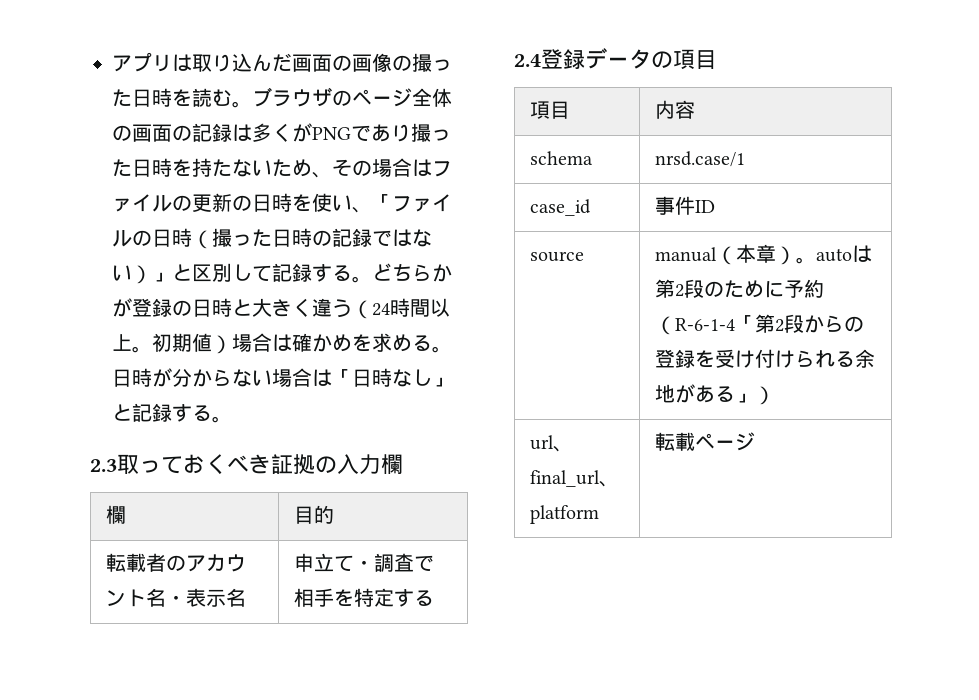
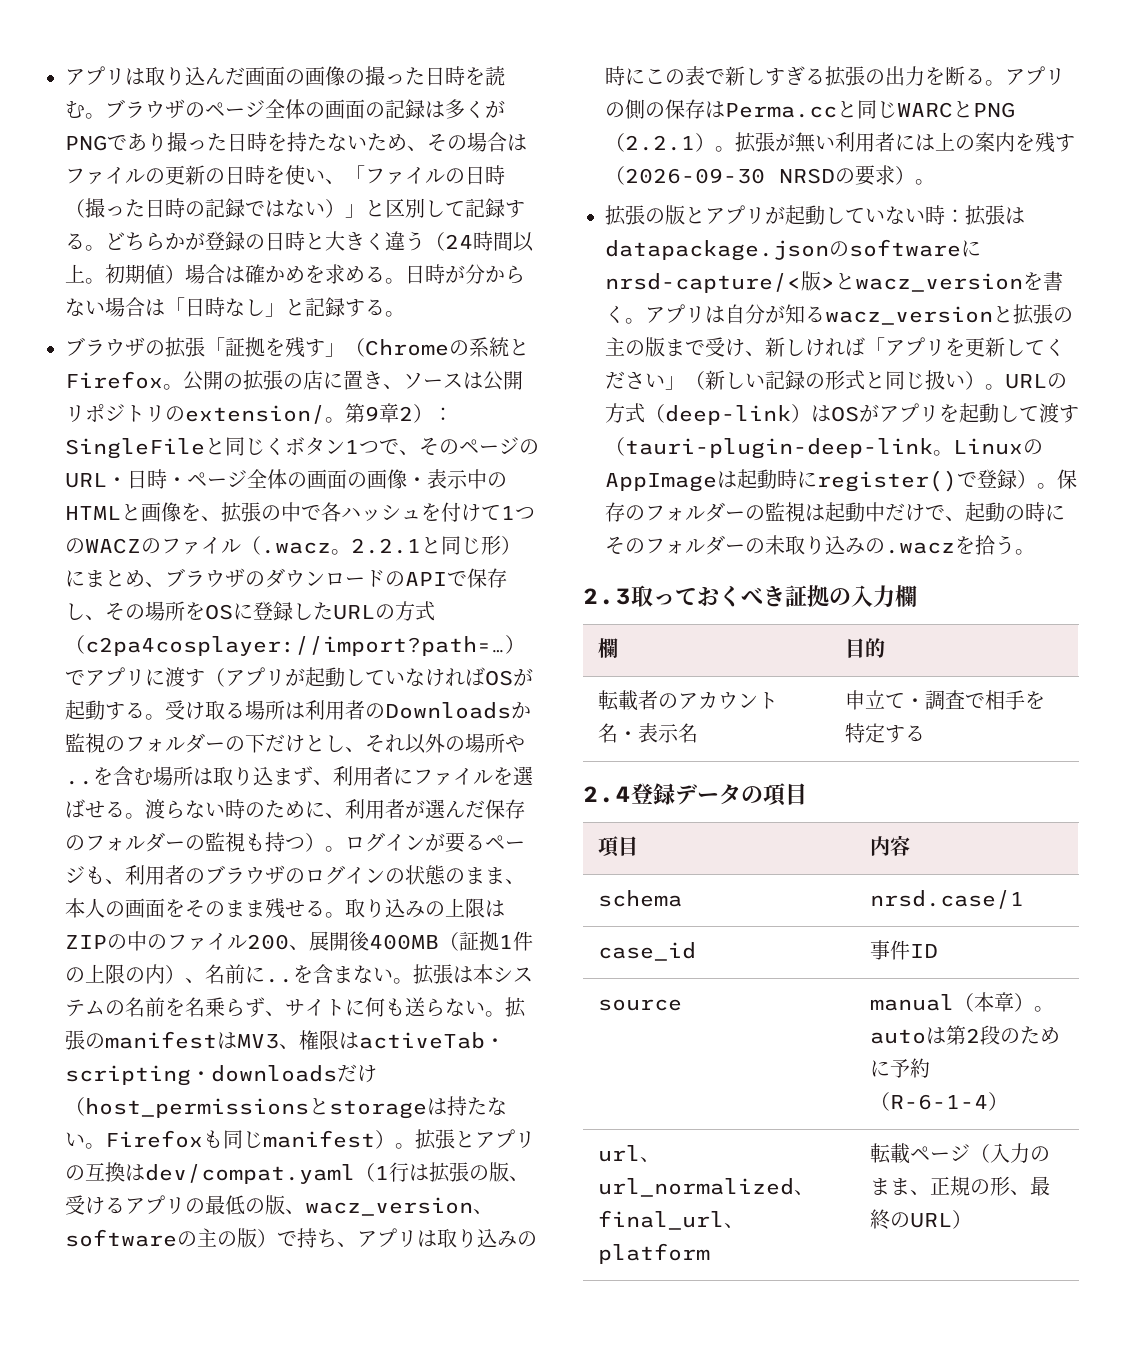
(232, 419) none -> [65,337,529,358] [65,370,523,391] [65,403,453,424] [65,437,539,459] [65,469,507,489] [65,502,535,523] [65,535,521,555] [65,568,507,588] [65,601,435,621] [65,635,525,656] [65,667,533,687] [65,700,531,720] [65,733,525,754] [65,766,534,786] [65,799,525,819] [65,832,525,853] [65,865,525,885] [65,898,505,919] [65,931,533,951] [65,964,533,985] [65,997,526,1018] [65,1030,505,1050] [65,1064,377,1086] [65,1096,507,1119] [65,1129,535,1150] [65,1162,529,1184] [65,1195,493,1216] [65,1228,537,1248] [605,66,1065,87] [605,99,1015,119] [605,132,1075,153] [605,165,935,186] [605,205,1025,226] [605,239,981,261] [605,271,1063,293] [605,304,1073,325] [605,337,1065,357] [605,370,1067,390] [605,403,1079,425] [605,437,1043,459] [605,469,1077,492] [605,502,1065,522] [605,535,1035,555] // ブラウザの拡張「証拠を残す」（Chromeの系統とFirefox。公開の拡張の店に置き、ソースは公開リポジトリのextension/。第9章2）：SingleFileと同じくボタン1つで、そのページのURL・日時・ページ全体の画面の画像・表示中のHTMLと画像を、拡張の中で各ハッシュを付けて1つのWACZのファイル（.wacz。2.2.1と同じ形）にまとめ、ブラウザのダウンロードのAPIで保存し、その場所をOSに登録したURLの方式（c2pa4cosplayer://import?path=…）でアプリに渡す（アプリが起動していなければOSが起動する。受け取る場所は利用者のDownloadsか監視のフォルダーの下だけとし、それ以外の場所や..を含む場所は取り込まず、利用者にファイルを選ばせる。渡らない時のために、利用者が選んだ保存のフォルダーの監視も持つ）。ログインが要るページも、利用者のブラウザのログインの状態のまま、本人の画面をそのまま残せる。取り込みの上限はZIPの中のファイル200、展開後400MB（証拠1件の上限の内）、名前に..を含まない。拡張は本システムの名前を名乗らず、サイトに何も送らない。拡張のmanifestはMV3、権限はactiveTab・scripting・downloadsだけ（host_permissionsとstorageは持たない。Firefoxも同じmanifest）。拡張とアプリの互換はdev/compat.yaml（1行は拡張の版、受けるアプリの最低の版、wacz_version、softwareの主の版）で持ち、アプリは取り込みの時にこの表で新しすぎる拡張の出力を断る。アプリの側の保存はPerma.ccと同じWARCとPNG（2.2.1）。拡張が無い利用者には上の案内を残す（2026-09-30 NRSDの要求）。 // 拡張の版とアプリが起動していない時：拡張はdatapackage.jsonのsoftwareにnrsd-capture/<版>とwacz_versionを書く。アプリは自分が知るwacz_versionと拡張の主の版まで受け、新しければ「アプリを更新してください」（新しい記録の形式と同じ扱い）。URLの方式（deep-link）はOSがアプリを起動して渡す（tauri-plugin-deep-link。LinuxのAppImageは起動時にregister()で登録）。保存のフォルダーの監視は起動中だけで、起動の時にそのフォルダーの未取り込みの.waczを拾う。
[734,314,864,333] [654,349,875,368] [654,384,755,403] 「第2段からの登録を受け付けられる余地がある」 -> (989, 1102) none
(573, 449) none -> [598,1178,815,1197] url_normalized、
(755, 441) none -> [970,1143,1051,1163] [870,1176,1051,1196] [870,1209,973,1230] （入力のまま、正規の形、最終のURL）

